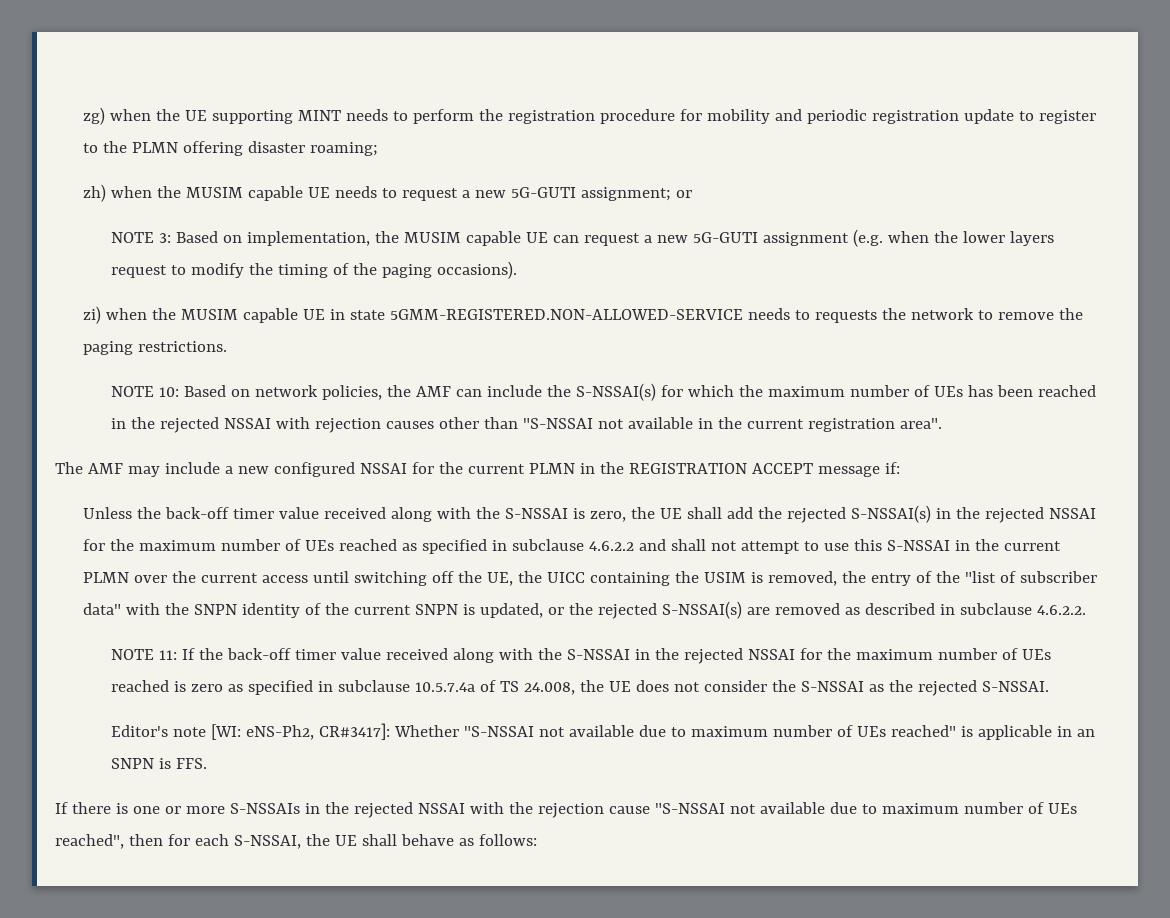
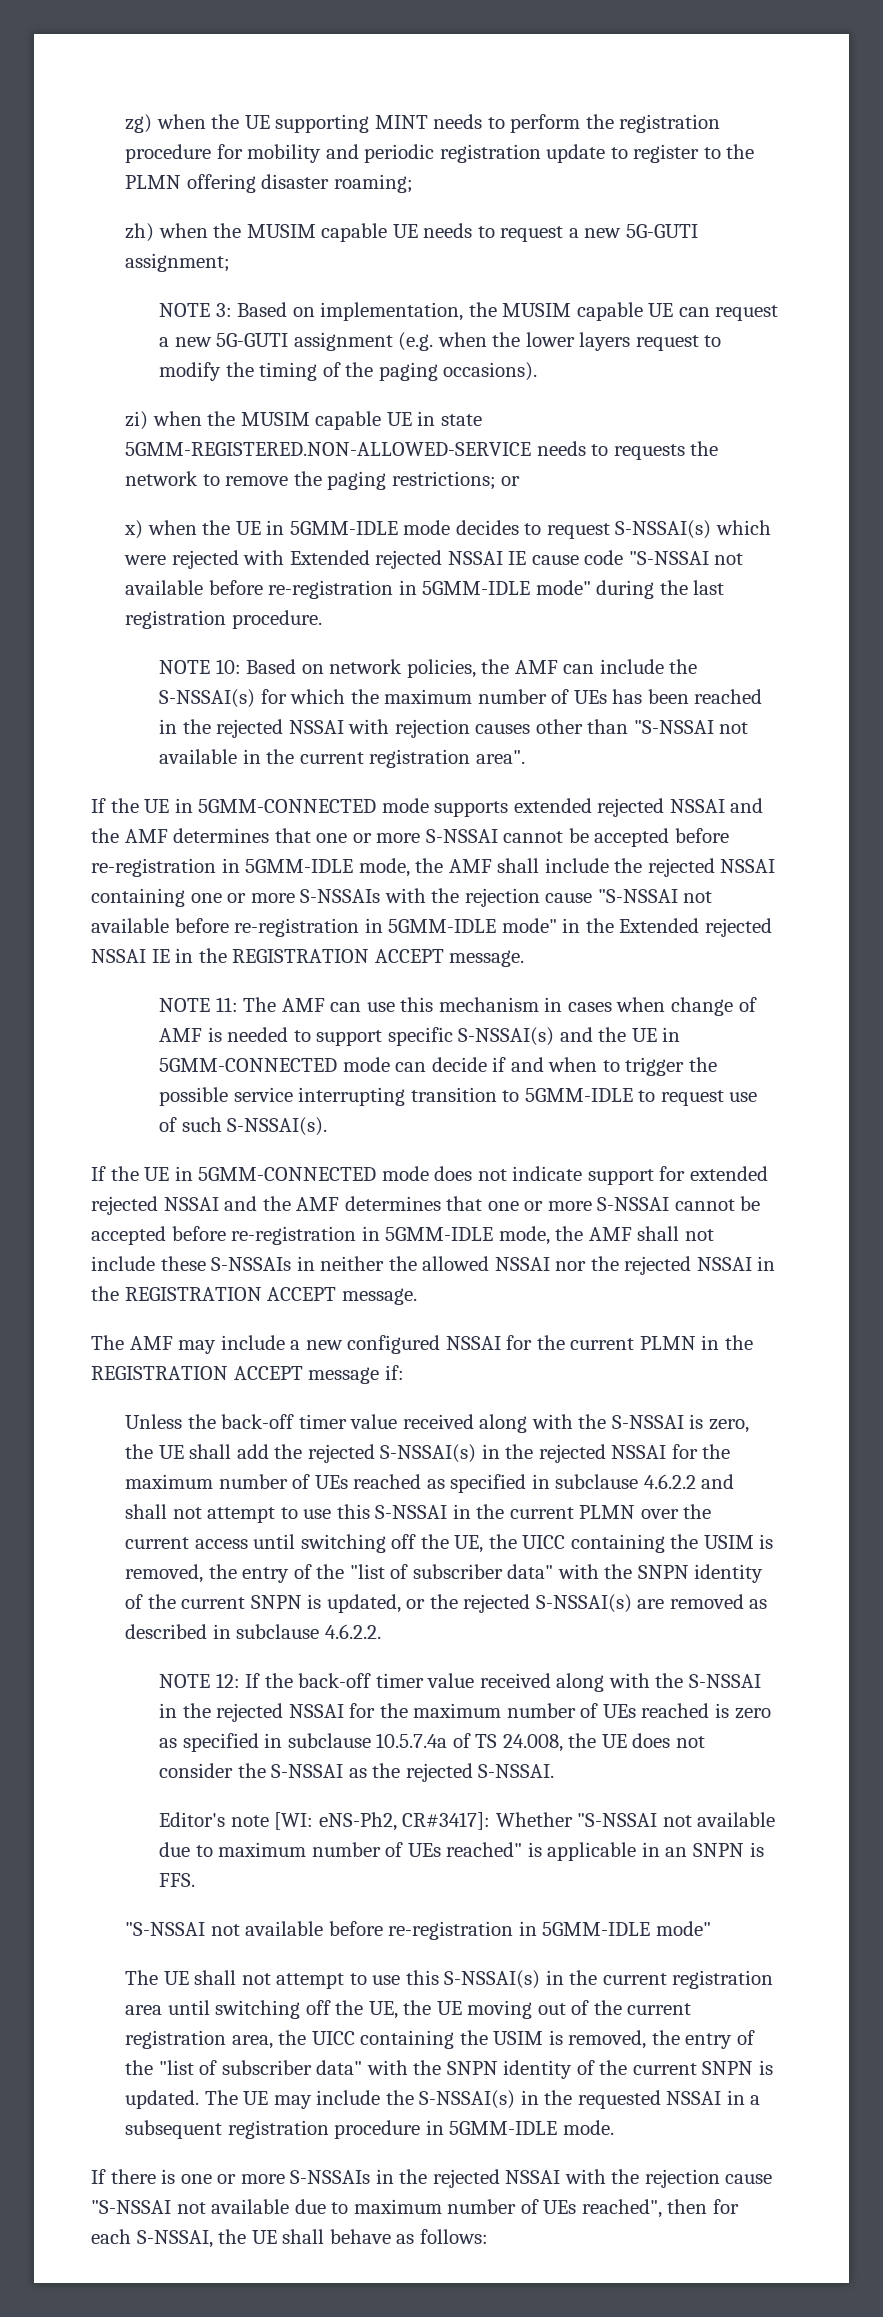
[676,190,693,198] or -> (231, 262) none
[138,341,228,352] restrictions. -> [391,471,521,490] [124,520,771,539] [124,550,744,569] [125,580,725,599] [125,610,322,629] restrictions; or // x) when the UE in 5GMM-IDLE mode decides to request S-NSSAI(s) which were rejected with Extended rejected NSSAI IE cause code "S-NSSAI not available before re-registration in 5GMM-IDLE mode" during the last registration procedure.
(943, 423) none -> [91,798,764,817] [91,828,729,847] [91,858,776,877] [91,888,713,907] [91,918,772,937] [91,948,525,967] [159,997,757,1016] [159,1027,681,1046] [159,1057,717,1076] [159,1087,758,1106] [159,1117,328,1136] [91,1166,768,1185] [91,1196,761,1215] [91,1226,714,1245] [91,1256,776,1275] [91,1286,417,1305] // If the UE in 5GMM-CONNECTED mode supports extended rejected NSSAI and the AMF determines that one or more S-NSSAI cannot be accepted before re-registration in 5GMM-IDLE mode, the AMF shall include the rejected NSSAI containing one or more S-NSSAIs with the rejection cause "S-NSSAI not available before re-registration in 5GMM-IDLE mode" in the Extended rejected NSSAI IE in the REGISTRATION ACCEPT message. // NOTE 11: The AMF can use this mechanism in cases when change of AMF is needed to support specific S-NSSAI(s) and the UE in 5GMM-CONNECTED mode can decide if and when to trigger the possible service interrupting transition to 5GMM-IDLE to request use of such S-NSSAI(s). // If the UE in 5GMM-CONNECTED mode does not indicate support for extended rejected NSSAI and the AMF determines that one or more S-NSSAI cannot be accepted before re-registration in 5GMM-IDLE mode, the AMF shall not include these S-NSSAIs in neither the allowed NSSAI nor the rejected NSSAI in the REGISTRATION ACCEPT message.
[159,650,178,660] 11: -> [215,1673,240,1688] 12:
(208, 763) none -> [125,1921,711,1940] [125,1970,774,1989] [125,2000,692,2019] [125,2030,755,2049] [125,2060,774,2079] [125,2090,761,2109] [125,2120,614,2139] // "S-NSSAI not available before re-registration in 5GMM-IDLE mode" // The UE shall not attempt to use this S-NSSAI(s) in the current registration area until switching off the UE, the UE moving out of the current registration area, the UICC containing the USIM is removed, the entry of the "list of subscriber data" with the SNPN identity of the current SNPN is updated. The UE may include the S-NSSAI(s) in the requested NSSAI in a subsequent registration procedure in 5GMM-IDLE mode.

